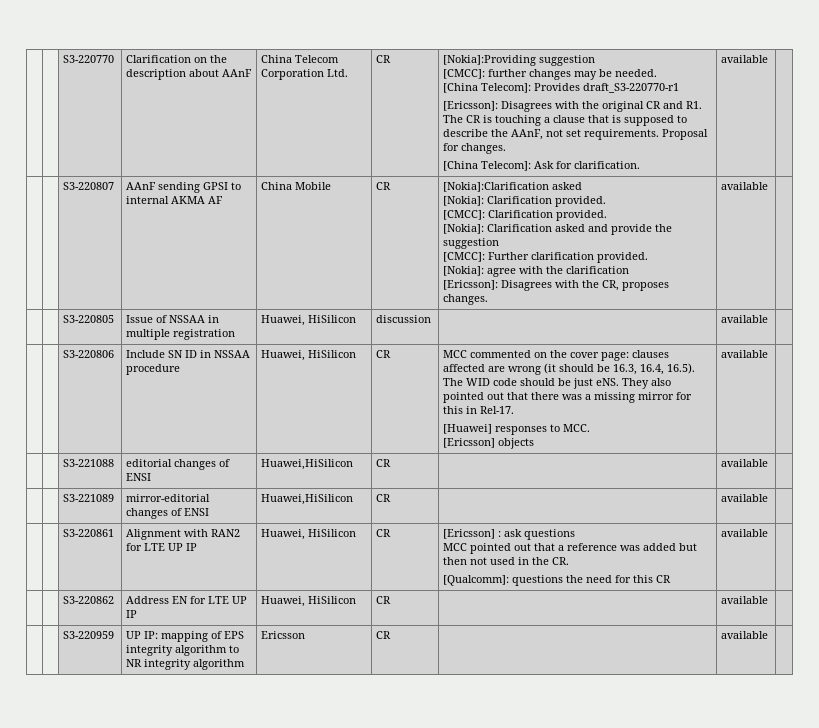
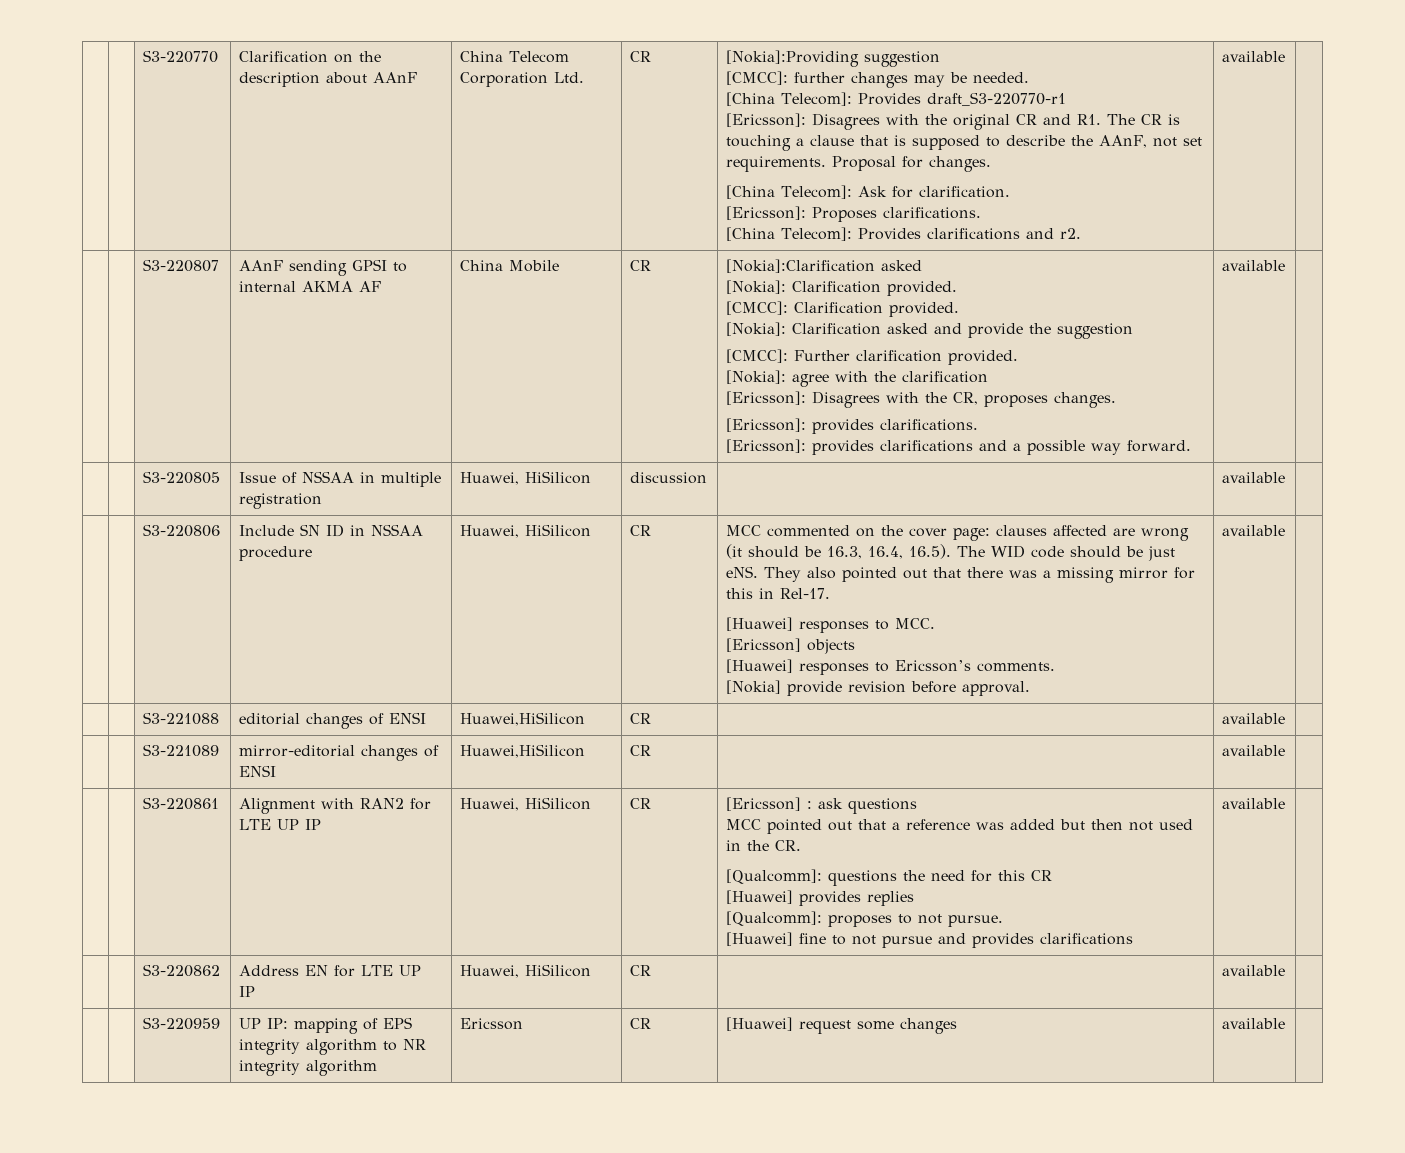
(641, 165) none -> [726,206,982,222] [726,227,1082,241] // [Ericsson]: Proposes clarifications. // [China Telecom]: Provides clarifications and r2.
(489, 299) none -> [726,418,979,434] [726,439,1192,455] // [Ericsson]: provides clarifications. // [Ericsson]: provides clarifications and a possible way forward.
(535, 443) none -> [726,659,1056,675] [726,680,1031,696] // [Huawei] responses to Ericsson’s comments. // [Nokia] provide revision before approval.
(672, 579) none -> [726,890,915,906] [726,911,1004,927] [726,932,1134,948] // [Huawei] provides replies // [Qualcomm]: proposes to not pursue. // [Huawei] fine to not pursue and provides clarifications
(392, 635) none -> [726,1017,958,1034] [Huawei] request some changes

